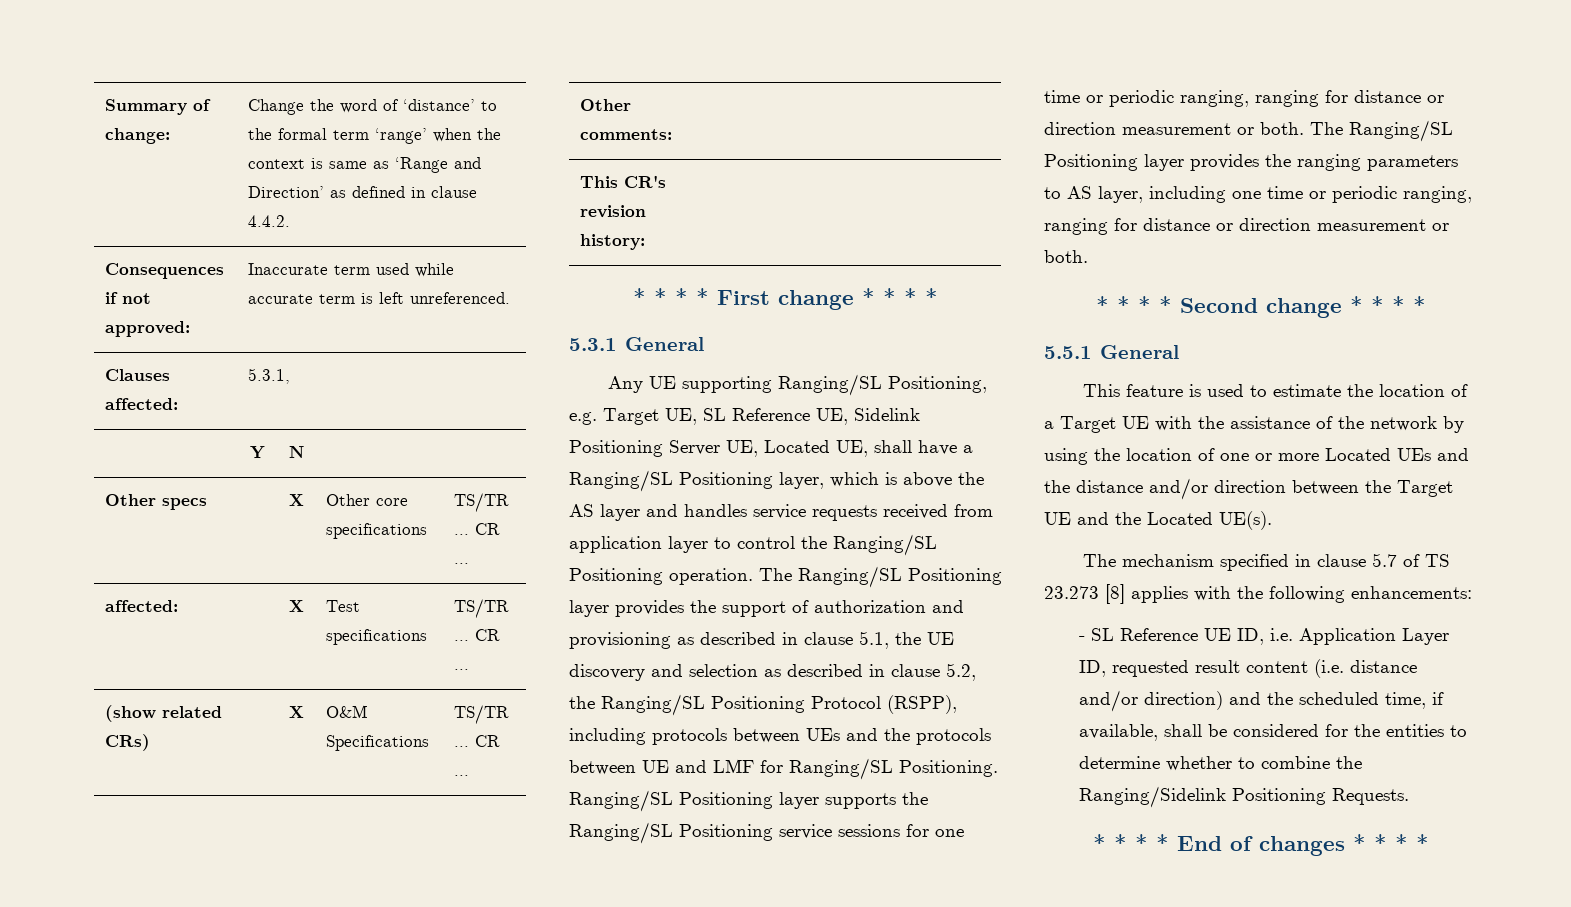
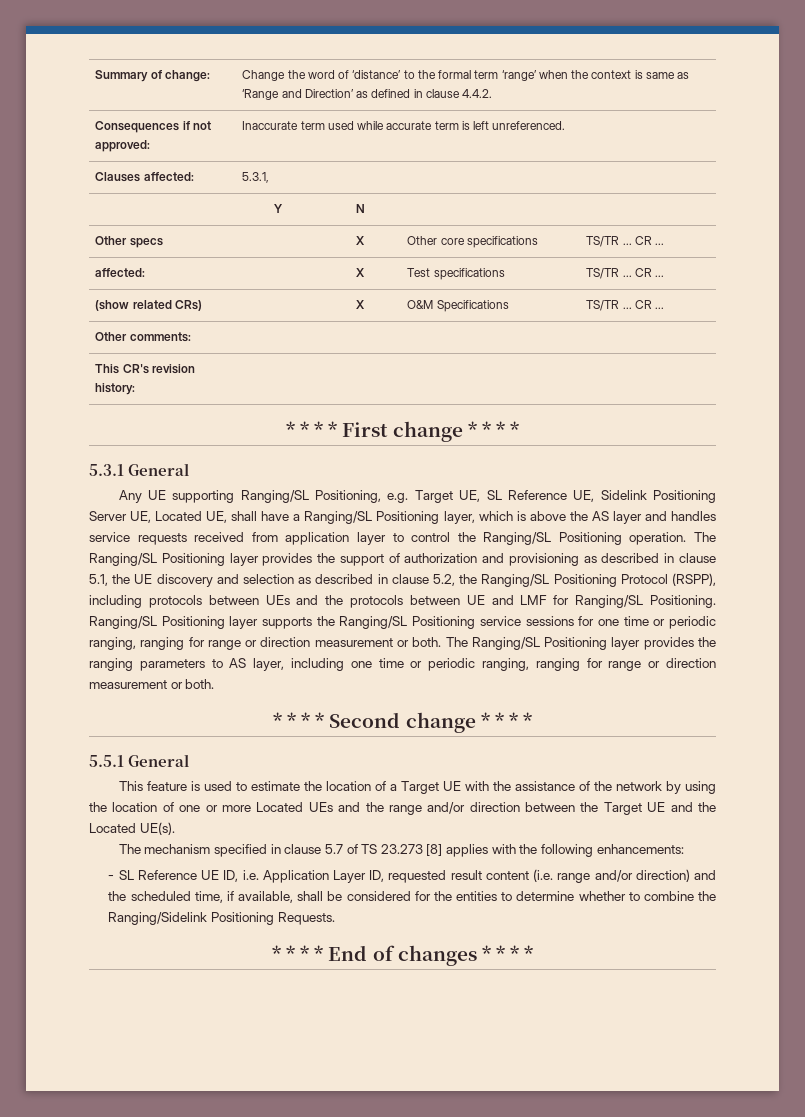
[1354,90,1421,103] distance -> [207,640,241,650] range
[1143,218,1210,231] distance -> [608,661,642,671] range
[1076,480,1143,493] distance -> [388,805,422,815] range
[1350,660,1418,673] distance -> [557,873,591,883] range

